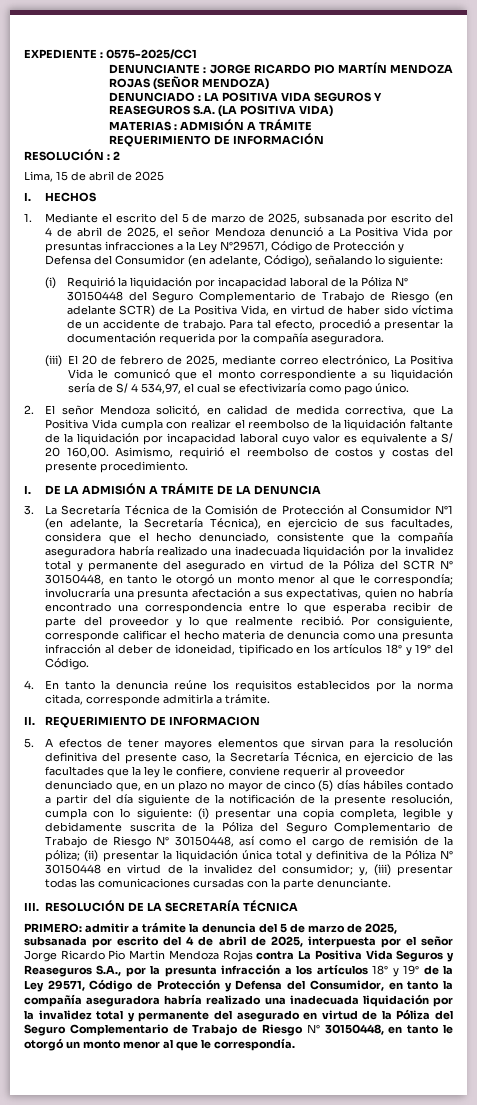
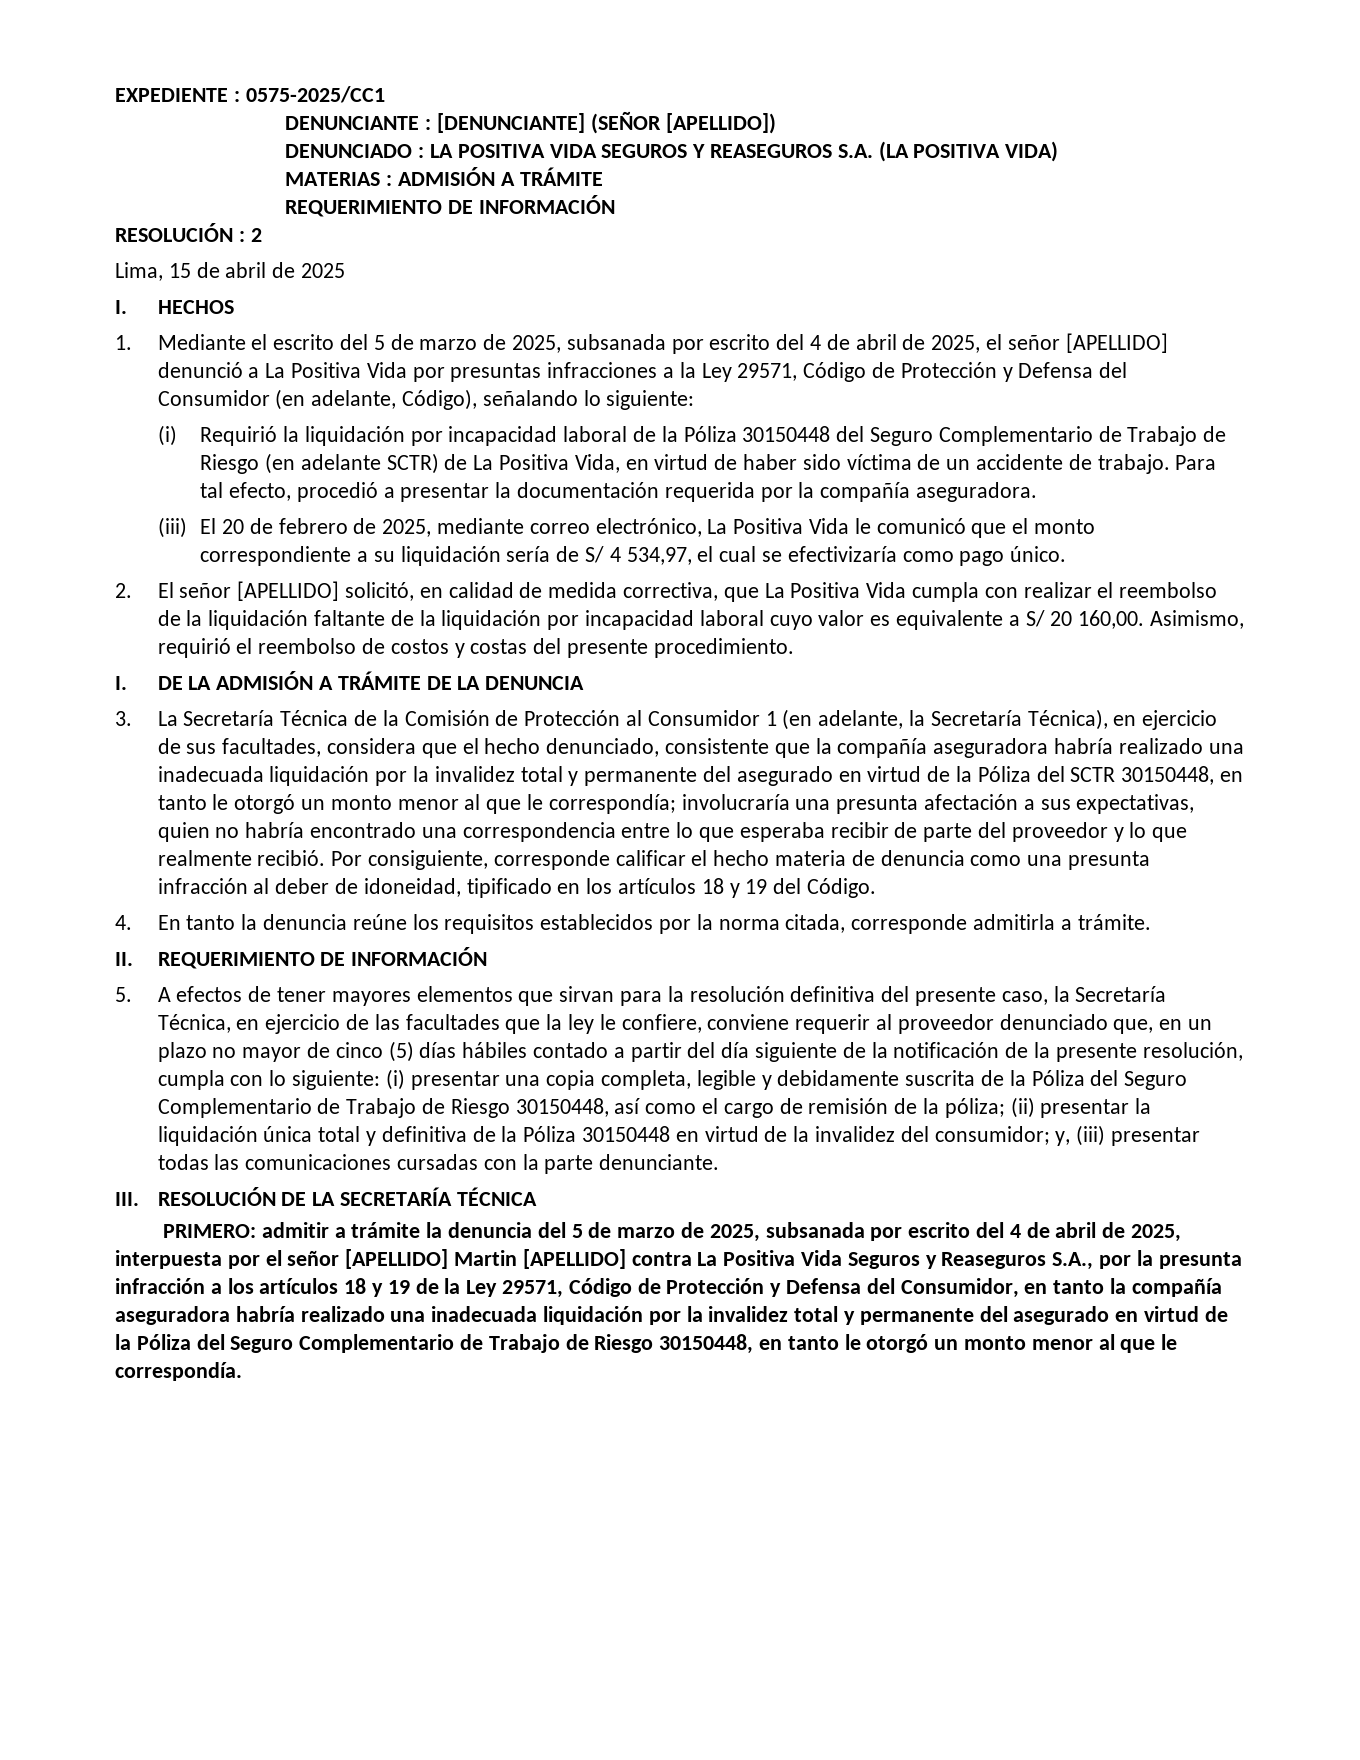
[209,62,453,74] [109,76,270,90] JORGE RICARDO PIO MARTÍN MENDOZA ROJAS (SEÑOR MENDOZA) -> [436,111,776,134] [DENUNCIANTE] (SEÑOR [APELLIDO])
[215,227,266,237] Mendoza -> [1065,333,1168,353] [APELLIDO]
[220,241,269,252] N°29571, -> [737,363,798,381] 29571,
[394,277,408,286] N° -> (737, 434) none
[100,405,151,415] Mendoza -> [237,581,340,601] [APELLIDO]
[435,505,454,514] N°1 -> [765,711,777,726] 1
[439,560,453,569] N° -> (1116, 774) none
[386,644,432,656] 18° y 19° -> [701,878,768,898] 18 y 19
[169,716,261,726] INFORMACION -> [351,947,488,966] INFORMACIÓN
[156,836,170,845] N° -> (510, 1108) none
[440,850,453,859] N° -> (577, 1134) none
[24,950,253,962] Jorge Ricardo Pio Martin Mendoza Rojas -> [345,1249,626,1269] [APELLIDO] Martin [APELLIDO]
[372,965,420,977] 18° y 19° -> [344,1278,410,1297] 18 y 19
[306,1024,320,1033] N° -> (654, 1343) none

